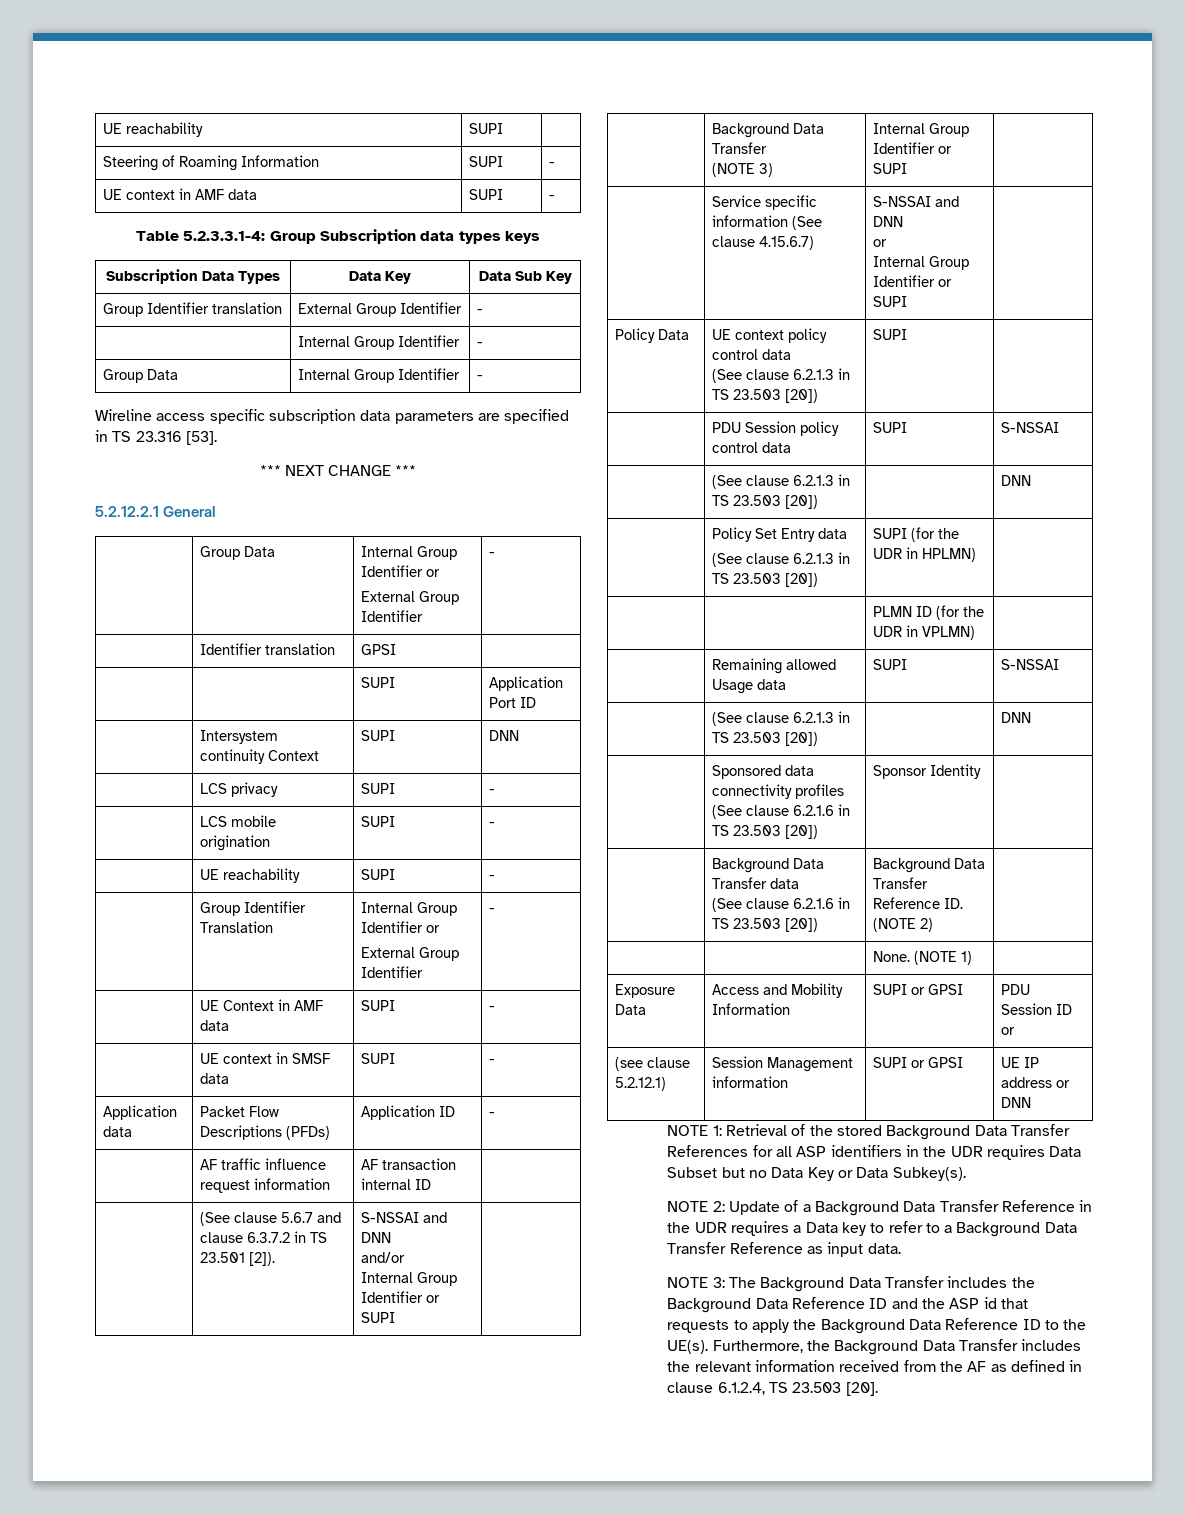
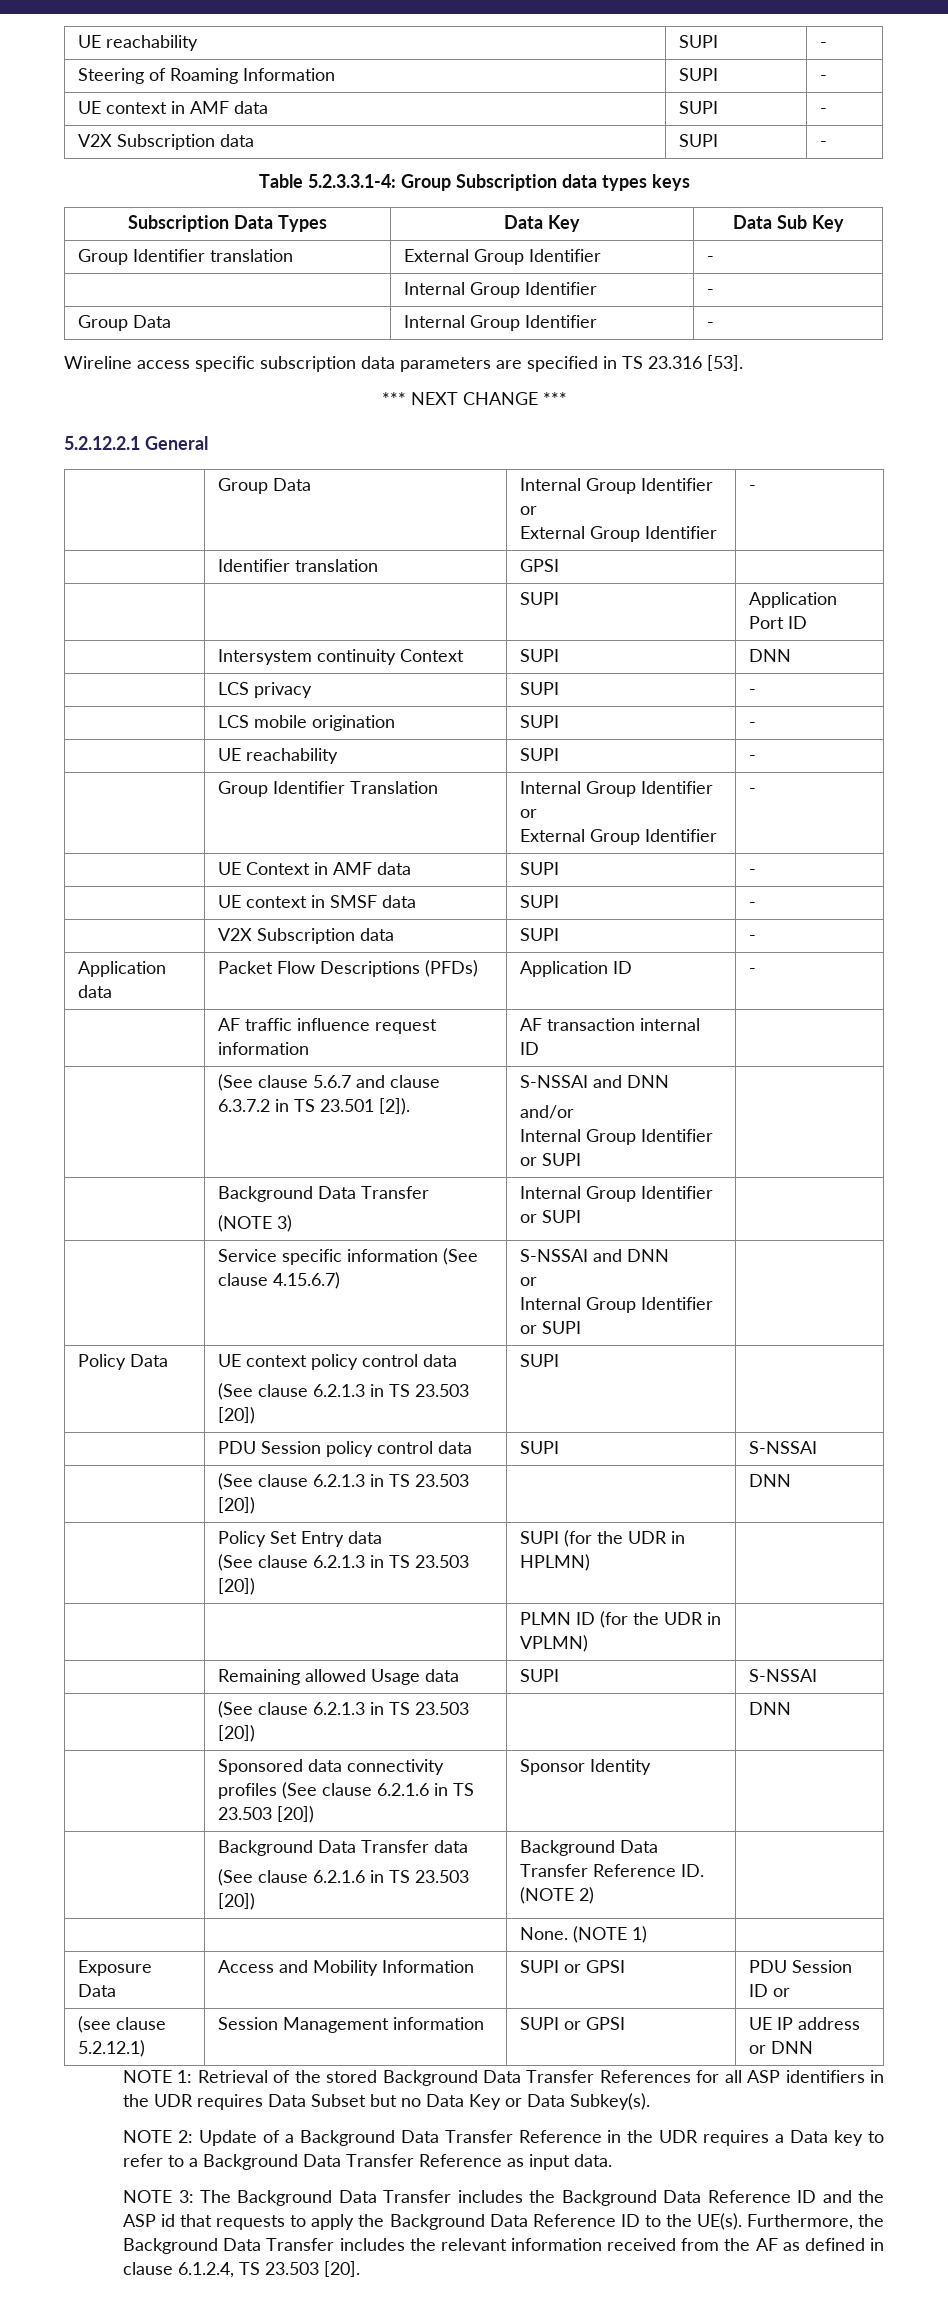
[103,122,204,137] [469,123,504,134] UE reachability | SUPI | -> [78,35,199,51] [679,35,719,48] [820,42,828,48] UE reachability | SUPI | -
(556, 197) none -> [78,134,255,150] [679,134,719,147] [820,141,828,147] // V2X Subscription data | SUPI | -
(496, 1061) none -> [218,928,395,944] [520,928,560,941] [749,935,757,941] // | V2X Subscription data | SUPI | -

